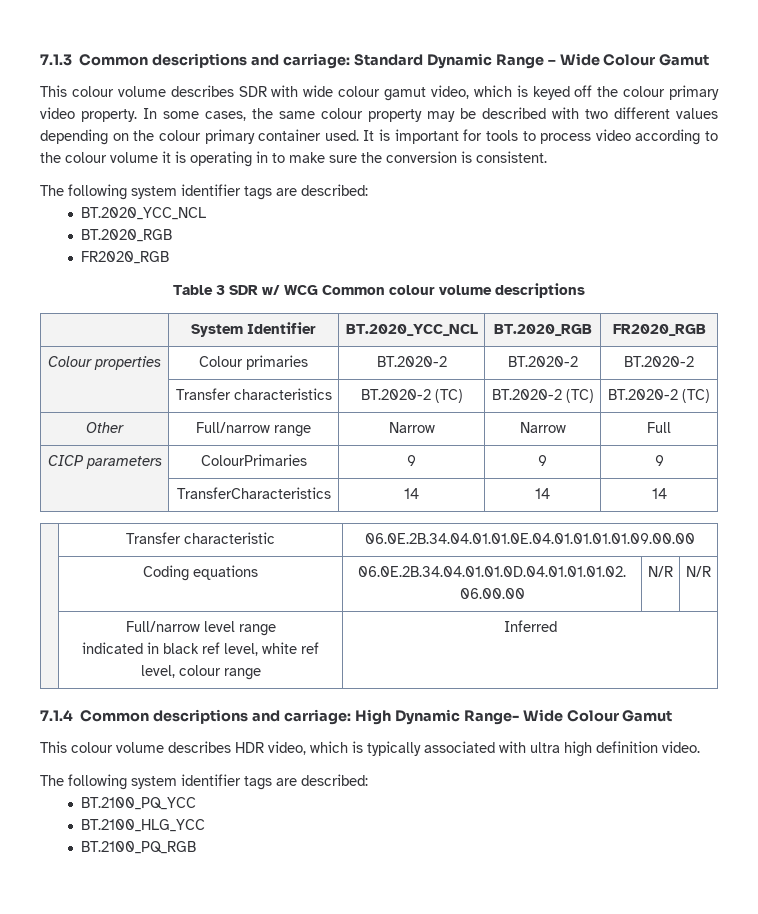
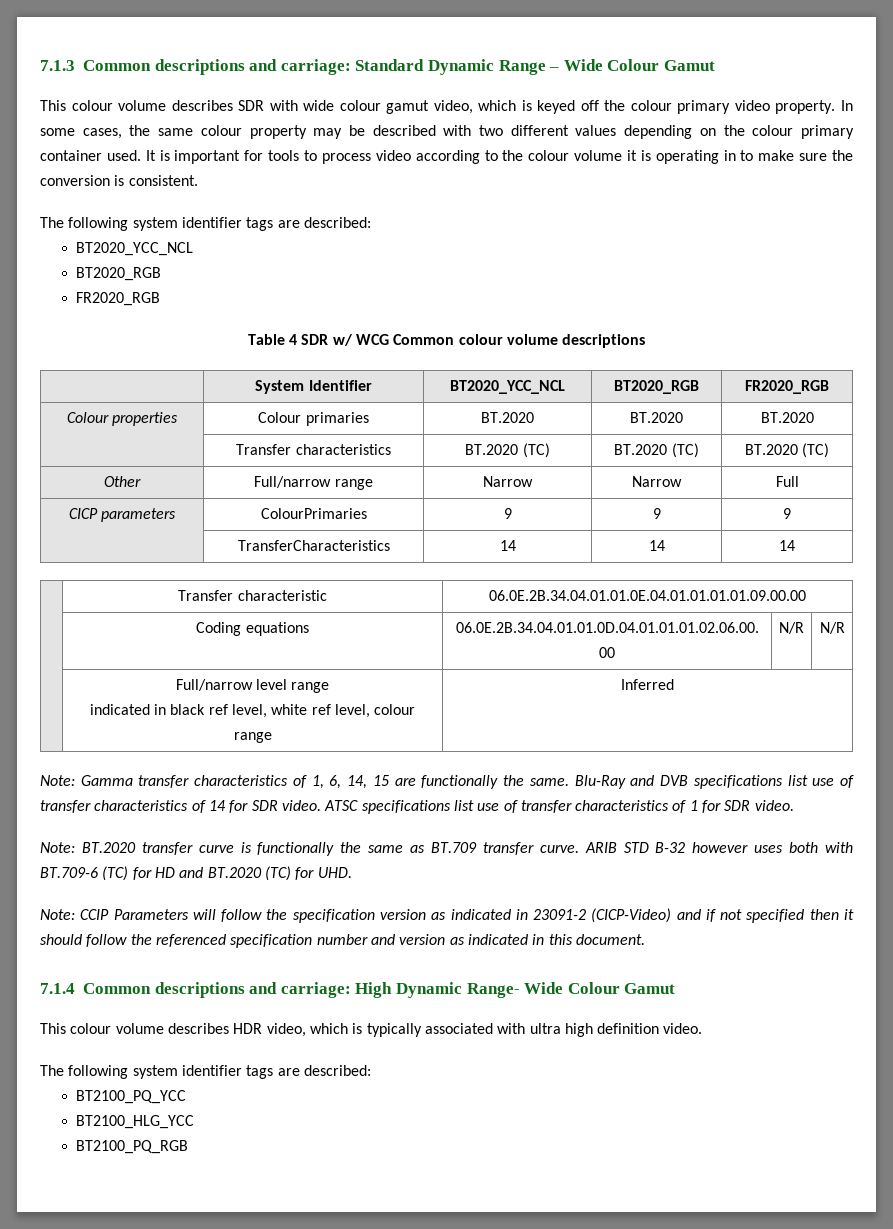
[81,207,207,220] [81,229,173,242] BT.2020_YCC_NCL // BT.2020_RGB -> [75,242,193,256] [75,267,161,281] BT2020_YCC_NCL // BT2020_RGB
[216,285,225,295] 3 -> [289,334,298,345] 4
[345,324,478,336] [493,324,592,336] BT.2020_YCC_NCL | BT.2020_RGB -> [450,380,565,394] [614,380,699,394] BT2020_YCC_NCL | BT2020_RGB
[376,356,447,367] [507,356,578,367] [624,356,694,367] BT.2020-2 | BT.2020-2 | BT.2020-2 -> [481,412,534,423] [630,412,683,423] [760,412,814,423] BT.2020 | BT.2020 | BT.2020
[360,389,463,403] [491,389,594,403] [608,389,678,400] BT.2020-2 (TC) | BT.2020-2 (TC) | BT.2020-2 -> [465,443,550,458] [614,443,699,458] [744,444,798,455] BT.2020 (TC) | BT.2020 (TC) | BT.2020
(557, 626) none -> [40,775,854,789] [40,800,794,814] [40,842,854,856] [40,866,352,881] [40,908,855,923] [40,934,645,948] // Note: Gamma transfer characteristics of 1, 6, 14, 15 are functionally the same. Blu-Ray and DVB specifications list use of transfer characteristics of 14 for SDR video. ATSC specifications list use of transfer characteristics of 1 for SDR video. // Note: BT.2020 transfer curve is functionally the same as BT.709 transfer curve. ARIB STD B-32 however uses both with BT.709-6 (TC) for HD and BT.2020 (TC) for UHD. // Note: CCIP Parameters will follow the specification version as indicated in 23091-2 (CICP-Video) and if not specified then it should follow the referenced specification number and version as indicated in this document.
[81,797,197,810] [81,819,206,832] [81,841,197,854] BT.2100_PQ_YCC // BT.2100_HLG_YCC // BT.2100_PQ_RGB -> [75,1090,186,1104] [75,1115,194,1129] [75,1140,188,1154] BT2100_PQ_YCC // BT2100_HLG_YCC // BT2100_PQ_RGB

